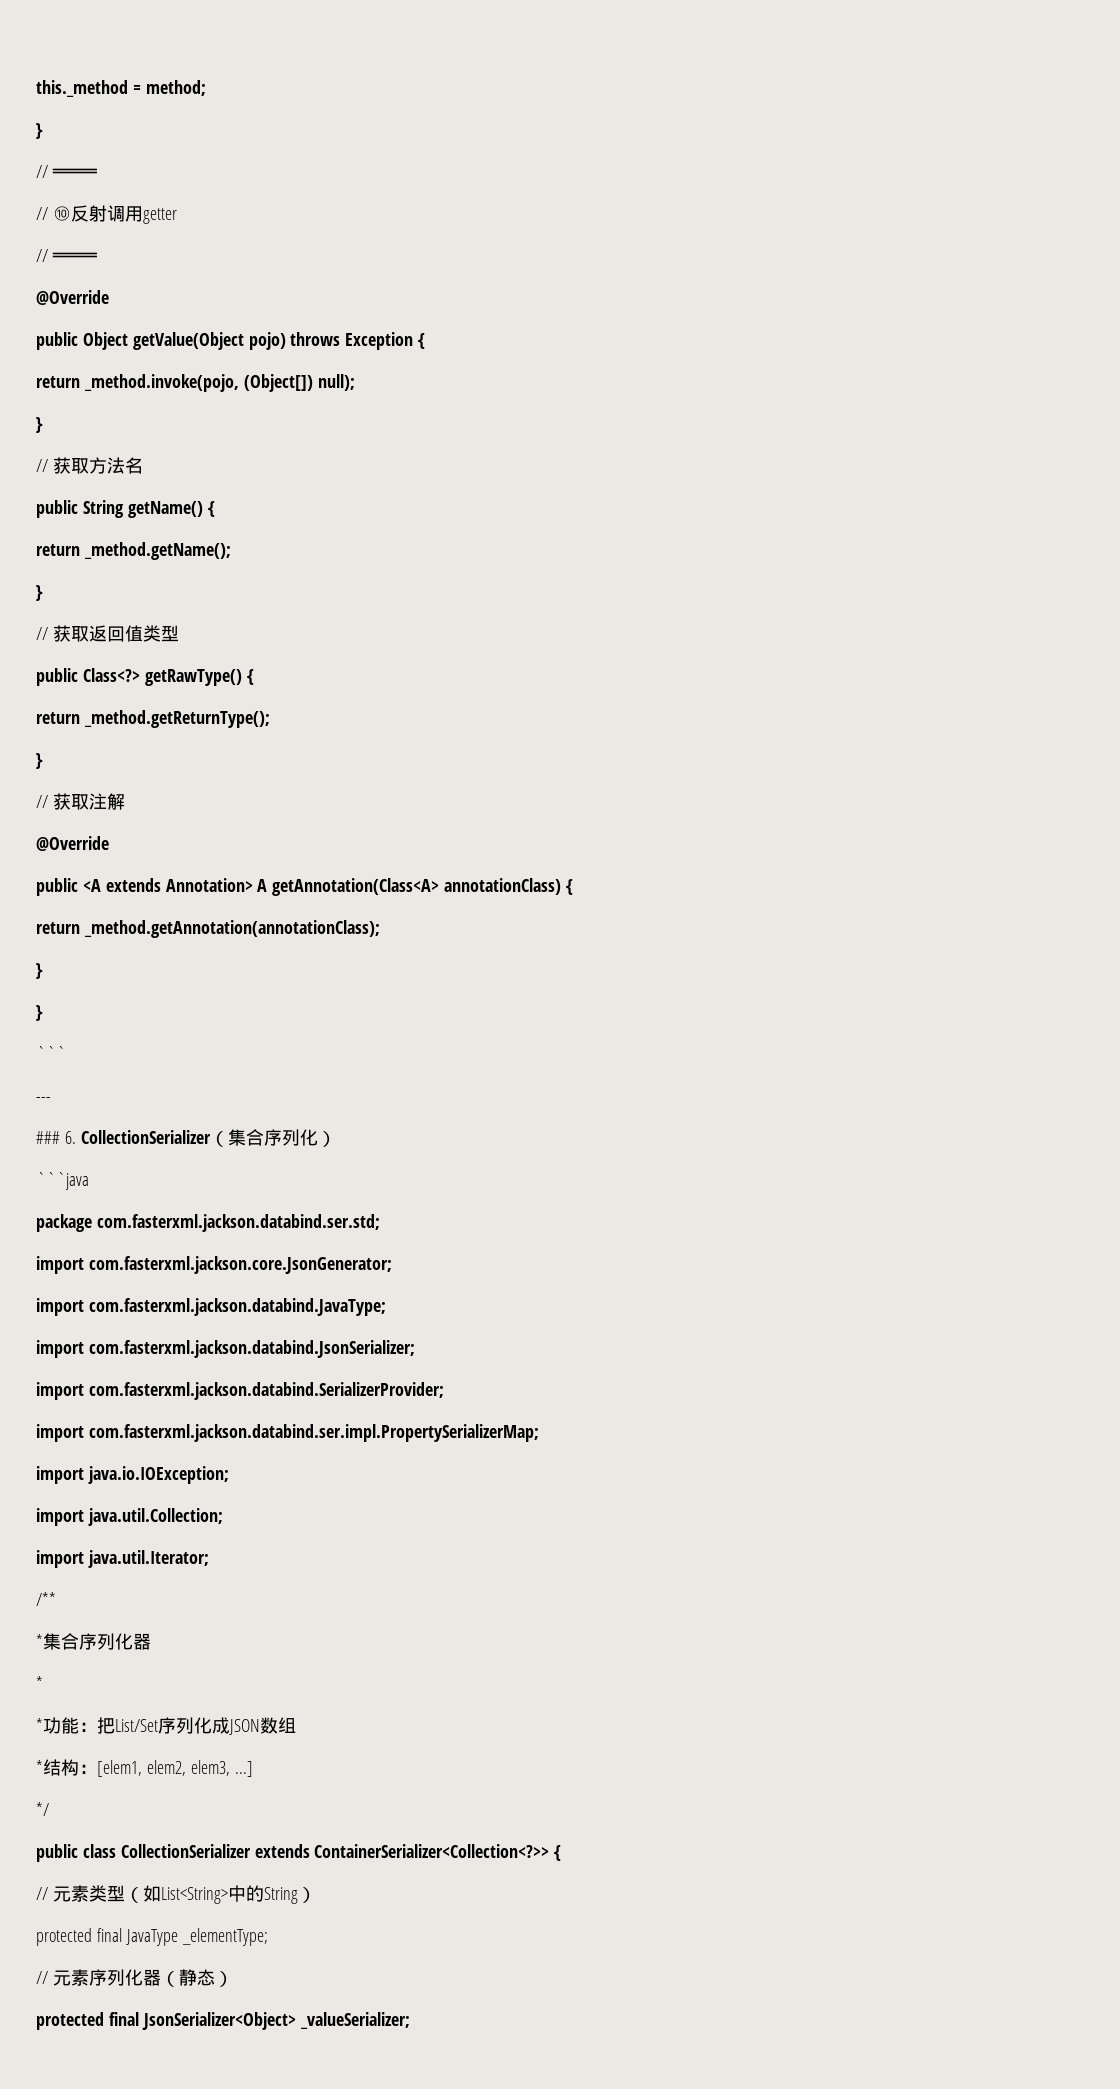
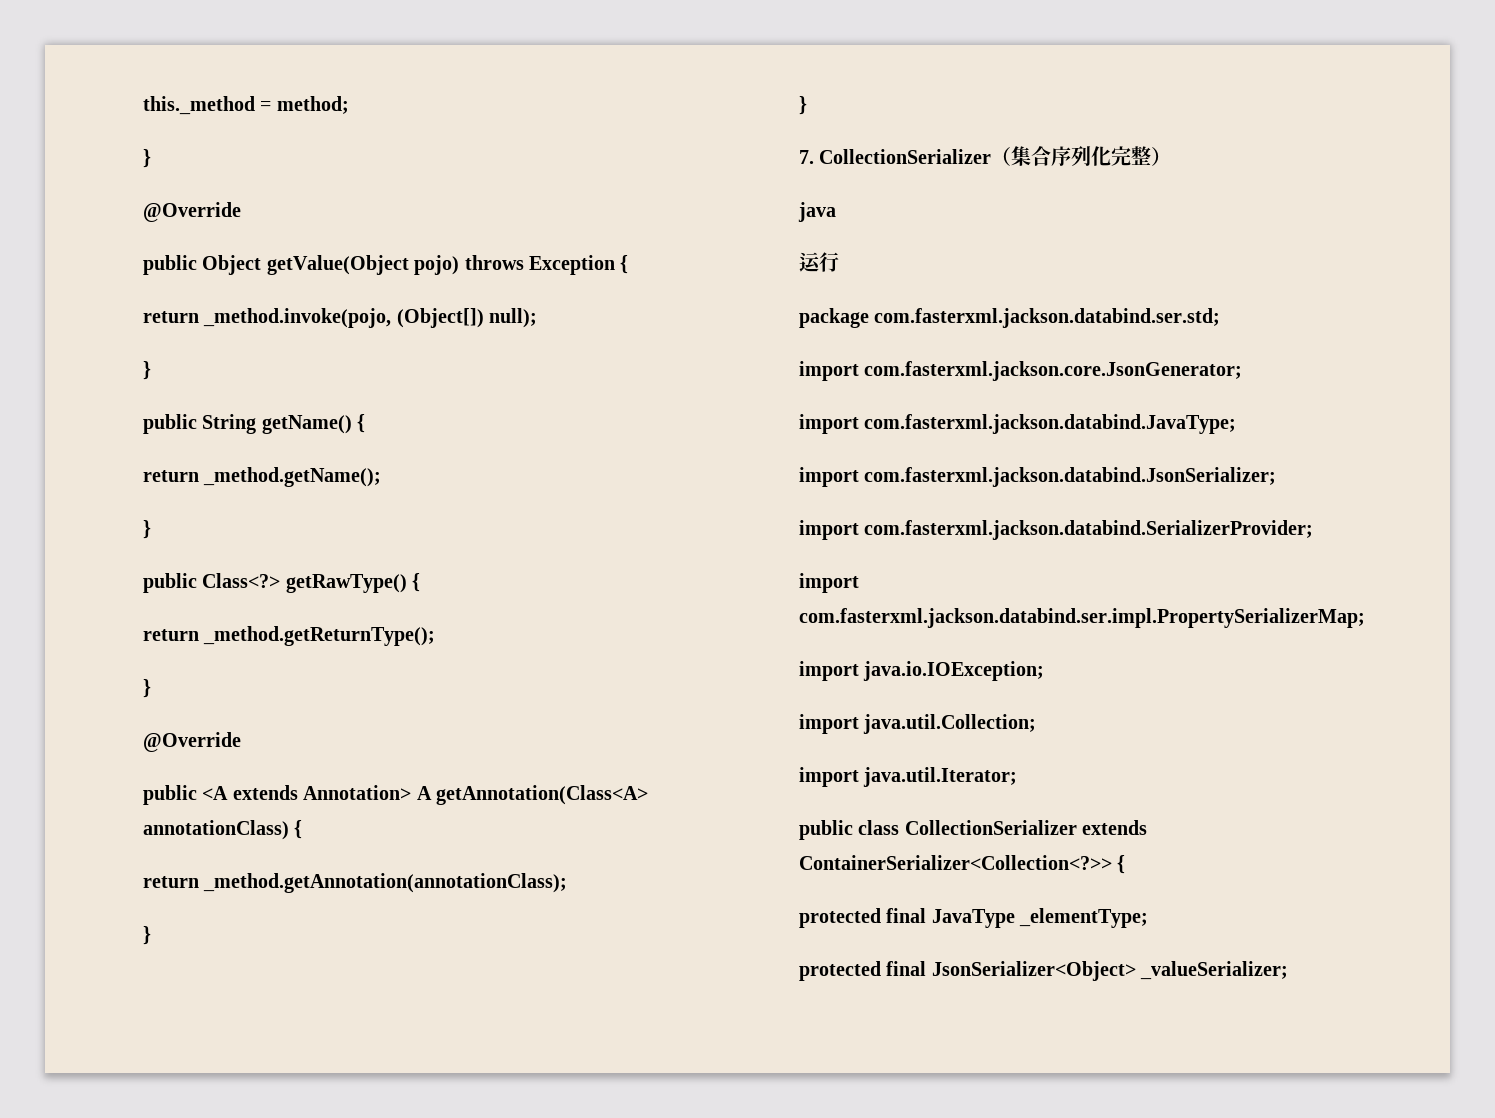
[36,165,97,178] [36,205,177,224] [36,249,97,262] // // ════ // // ⑩反射调用getter // // ════ -> (151, 158) none
[36,457,143,474] // // 获取方法名 -> (151, 370) none
[36,625,179,642] // // 获取返回值类型 -> (151, 529) none
[36,793,125,810] // // 获取注解 -> (151, 688) none
[36,1046,66,1060] [36,1097,51,1102] [36,1131,76,1144] ``` // --- // ### 6. -> [799,150,814,164] 7.
[317,1131,336,1147] [36,1172,89,1190] ） // ```java -> [1111,146,1172,166] [798,202,836,222] [799,252,839,272] 完整） // java // 运行
[36,1592,56,1606] [36,1633,151,1650] [36,1676,43,1690] [36,1717,296,1735] [36,1759,253,1777] [36,1802,49,1816] // /** // *集合序列化器 // * // *功能：把List/Set序列化成JSON数组 // *结构：[elem1, elem2, elem3, ...] // */ -> (1018, 777) none
[36,1885,316,1904] [36,1928,268,1946] [36,1969,233,1987] // 元素类型（如List<String>中的String） // protected final JavaType _elementType; // // 元素序列化器（静态） -> [799,908,1149,928] protected final JavaType _elementType;

